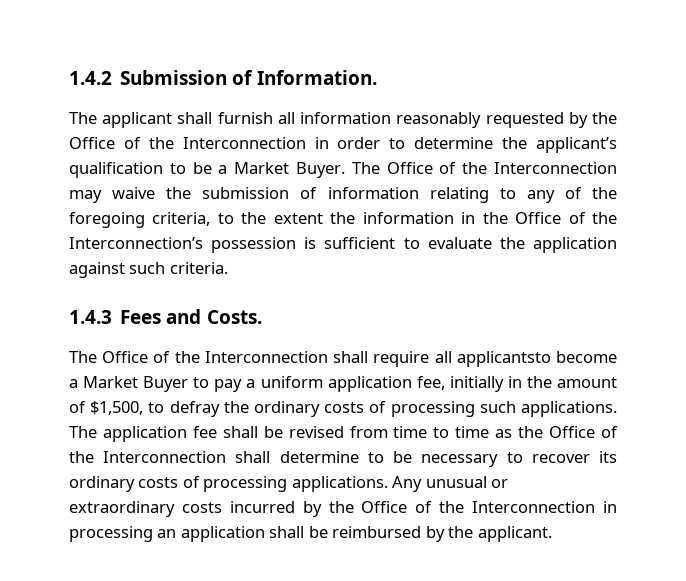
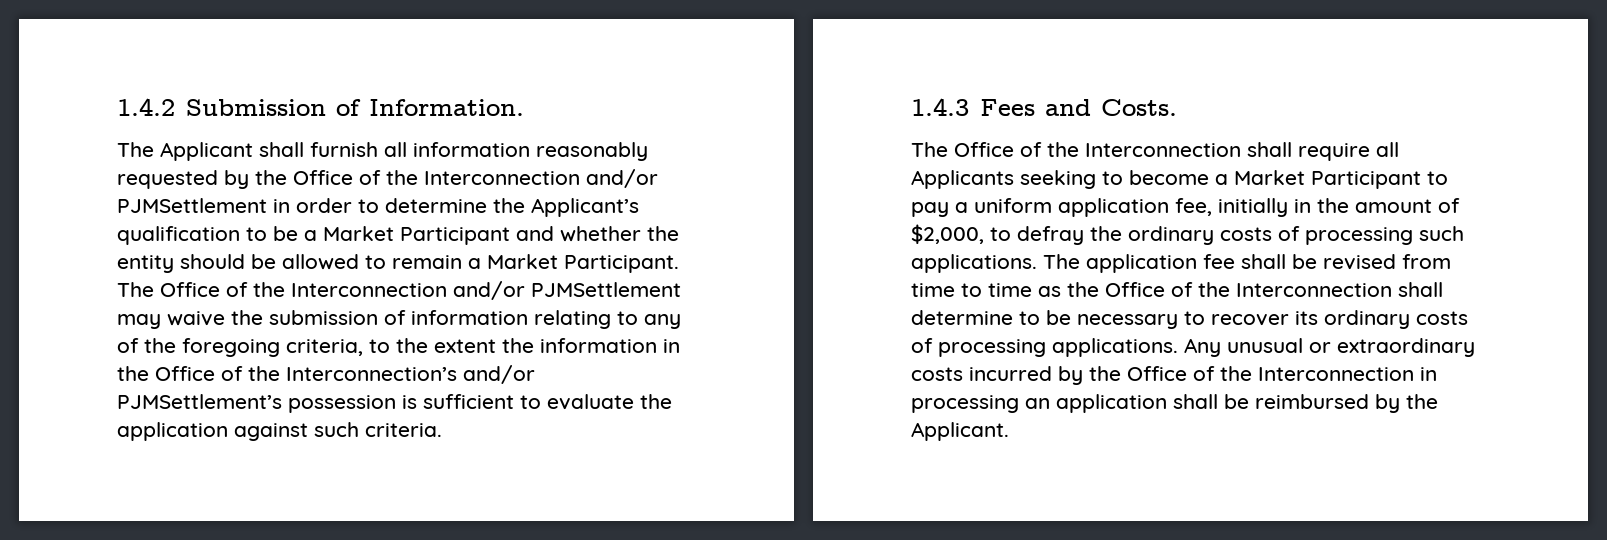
[102,112,173,128] applicant -> [160,142,253,161] Applicant
(306, 143) none -> [586,169,658,188] [117,198,267,213] and/or PJMSettlement
[536,137,618,153] applicant’s -> [531,198,639,217] Applicant’s
[296,162,618,178] Buyer. The Office of the Interconnection -> [400,226,679,245] [117,254,679,273] [117,281,681,300] Participant and whether the entity should be allowed to remain a Market Participant. The Office of the Interconnection and/or PJMSettlement
(203, 243) none -> [463,365,535,384] [117,394,282,409] and/or PJMSettlement’s
[456,351,551,367] applicantsto -> [911,170,1123,189] Applicants seeking to
[143,376,189,392] Buyer -> [1311,171,1421,189] Participant
[90,401,144,415] $1,500, -> [911,224,984,244] $2,000,
[477,526,552,542] applicant. -> [911,422,1009,441] Applicant.

